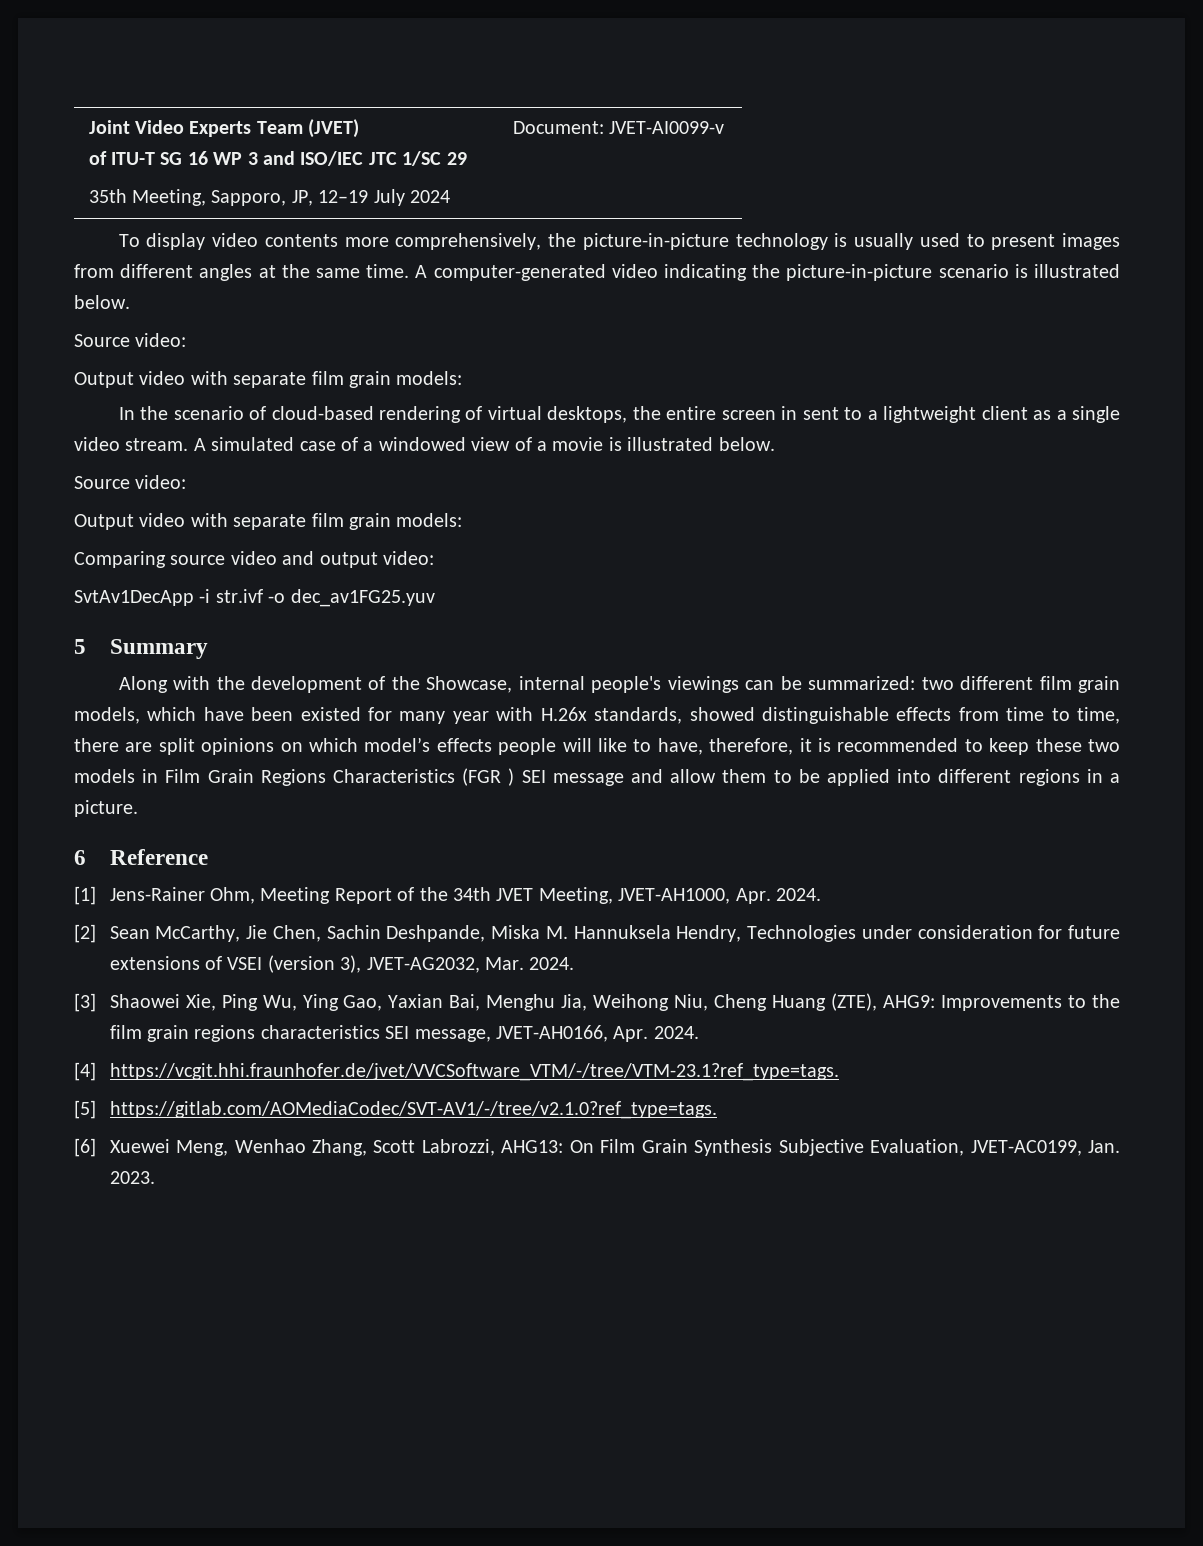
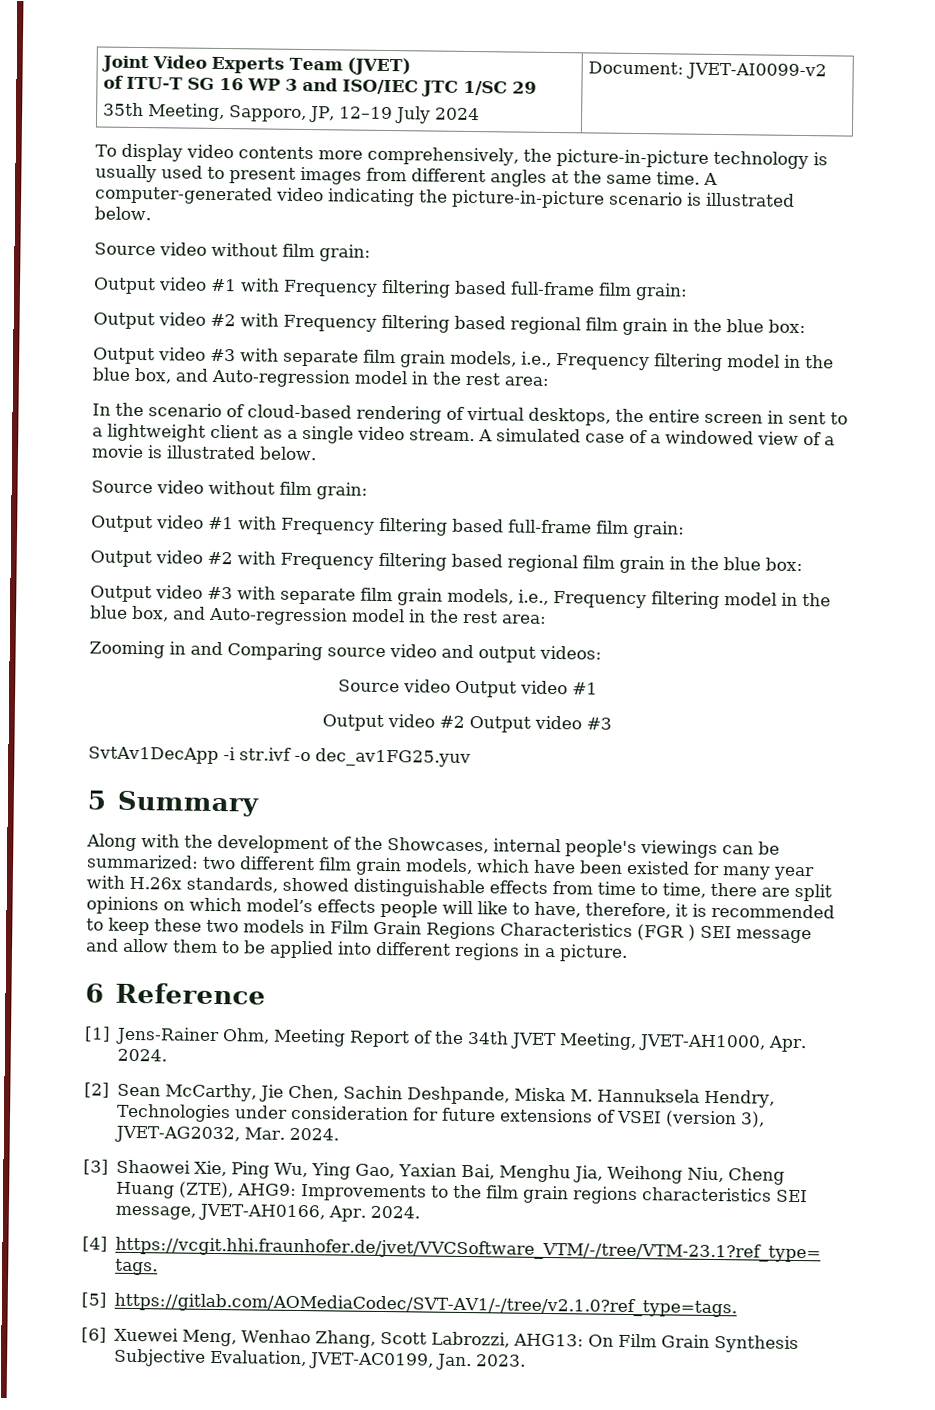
[608,121,724,134] JVET-AI0099-v -> [686,62,828,81] JVET-AI0099-v2
[135,333,187,347] [74,371,463,388] video: // Output video with separate film grain models: -> [159,242,371,262] [93,277,688,301] [93,312,806,336] [93,347,834,372] [92,367,549,388] video without film grain: // Output video #1 with Frequency filtering based full-frame film grain: // Output video #2 with Frequency filtering based regional film grain in the blue box: // Output video #3 with separate film grain models, i.e., Frequency filtering model in the blue box, and Auto-regression model in the rest area:
[135,475,187,489] [74,513,463,530] video: // Output video with separate film grain models: // -> [156,480,368,500] [91,515,685,539] [90,550,803,574] [90,585,831,610] [90,605,547,626] [89,640,223,659] video without film grain: // Output video #1 with Frequency filtering based full-frame film grain: // Output video #2 with Frequency filtering based regional film grain in the blue box: // Output video #3 with separate film grain models, i.e., Frequency filtering model in the blue box, and Auto-regression model in the rest area: // Zooming in and
[383,551,434,565] video: -> [539,645,602,660] [338,679,598,698] [322,714,612,733] videos: // Source video Output video #1 // Output video #2 Output video #3
[426,676,513,693] Showcase, -> [387,837,489,854] Showcases,

